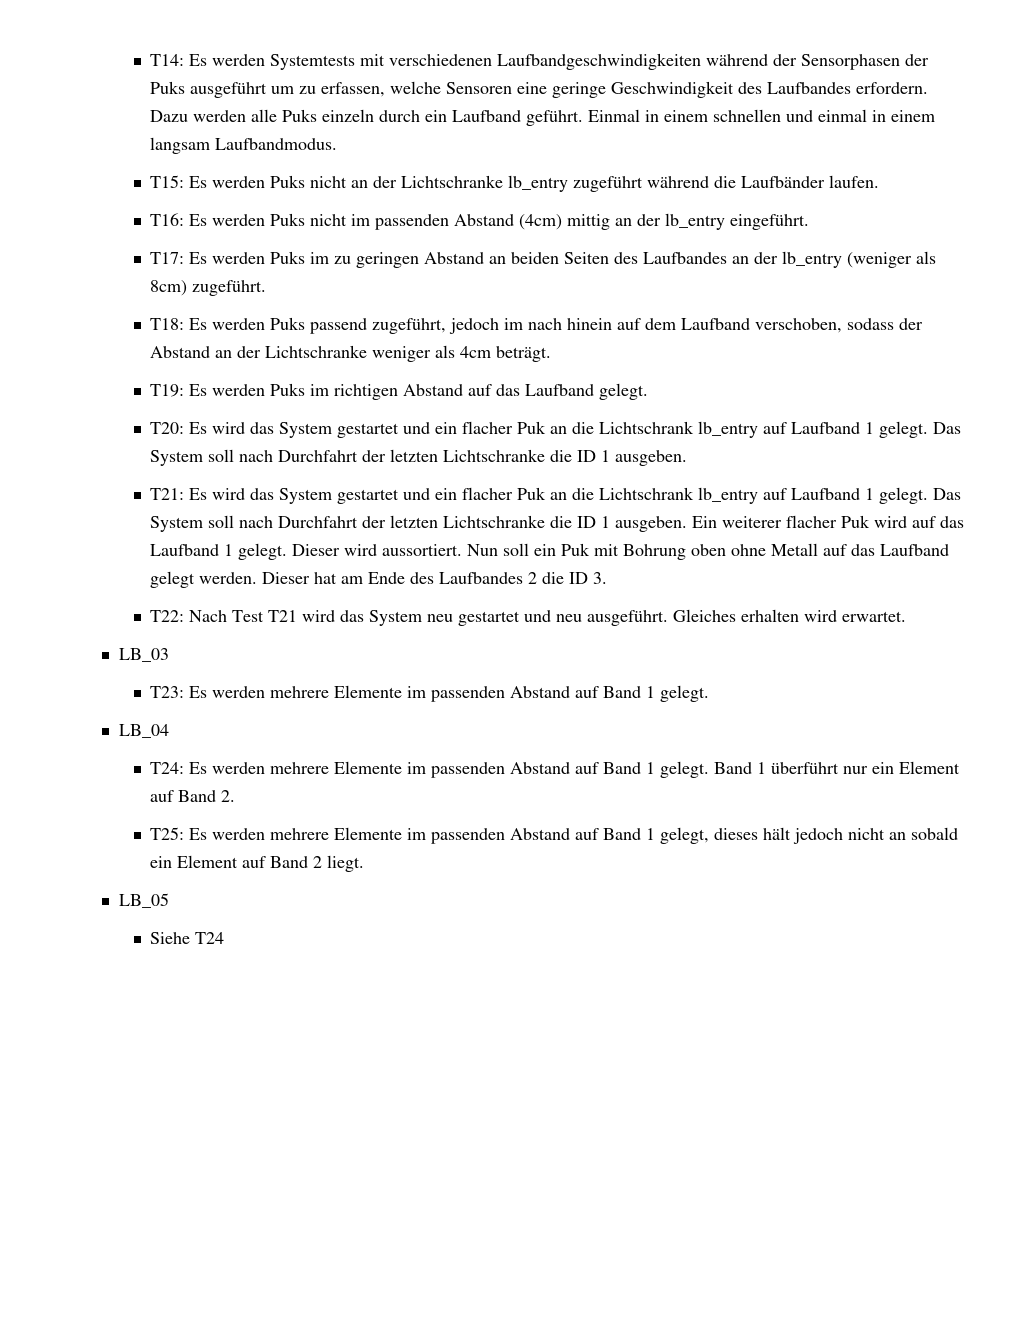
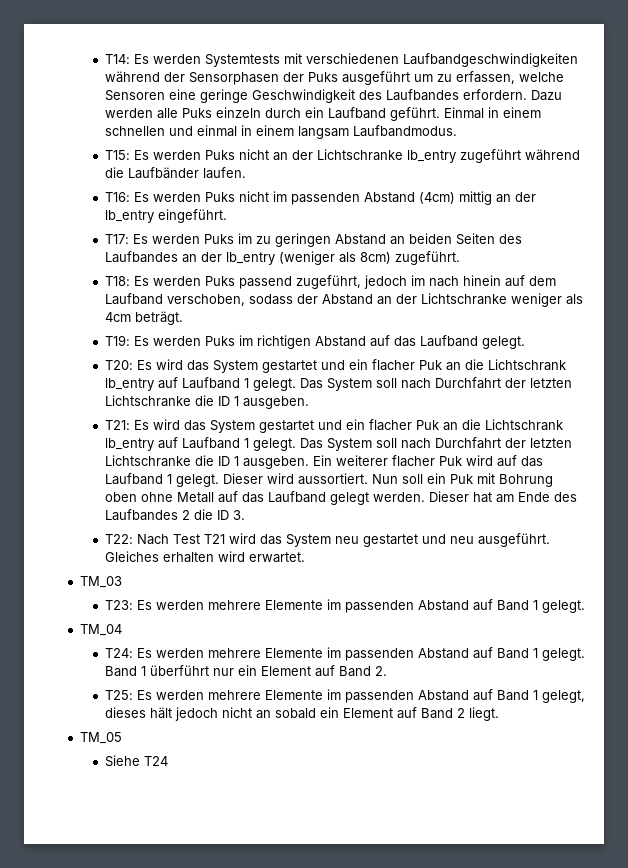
[118,648,169,662] LB_03 -> [80,576,123,588] TM_03
[118,724,169,738] LB_04 -> [80,624,123,636] TM_04
[118,893,169,908] LB_05 -> [80,732,123,744] TM_05

